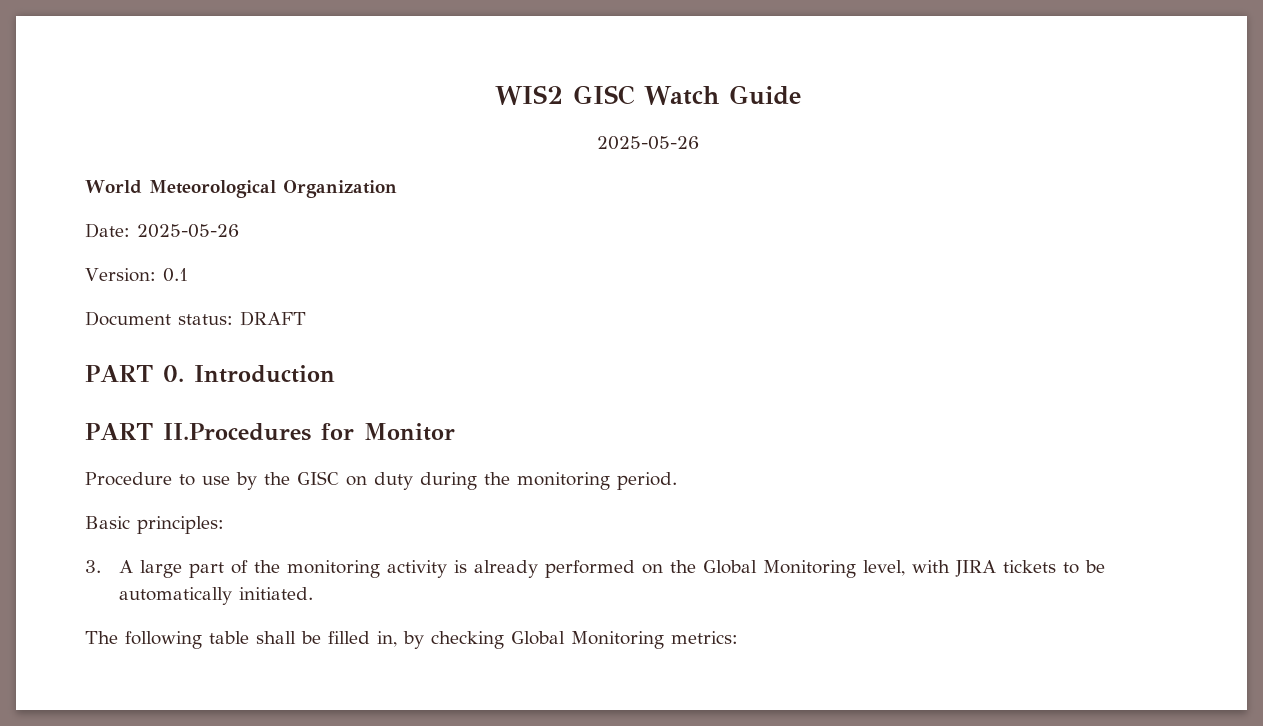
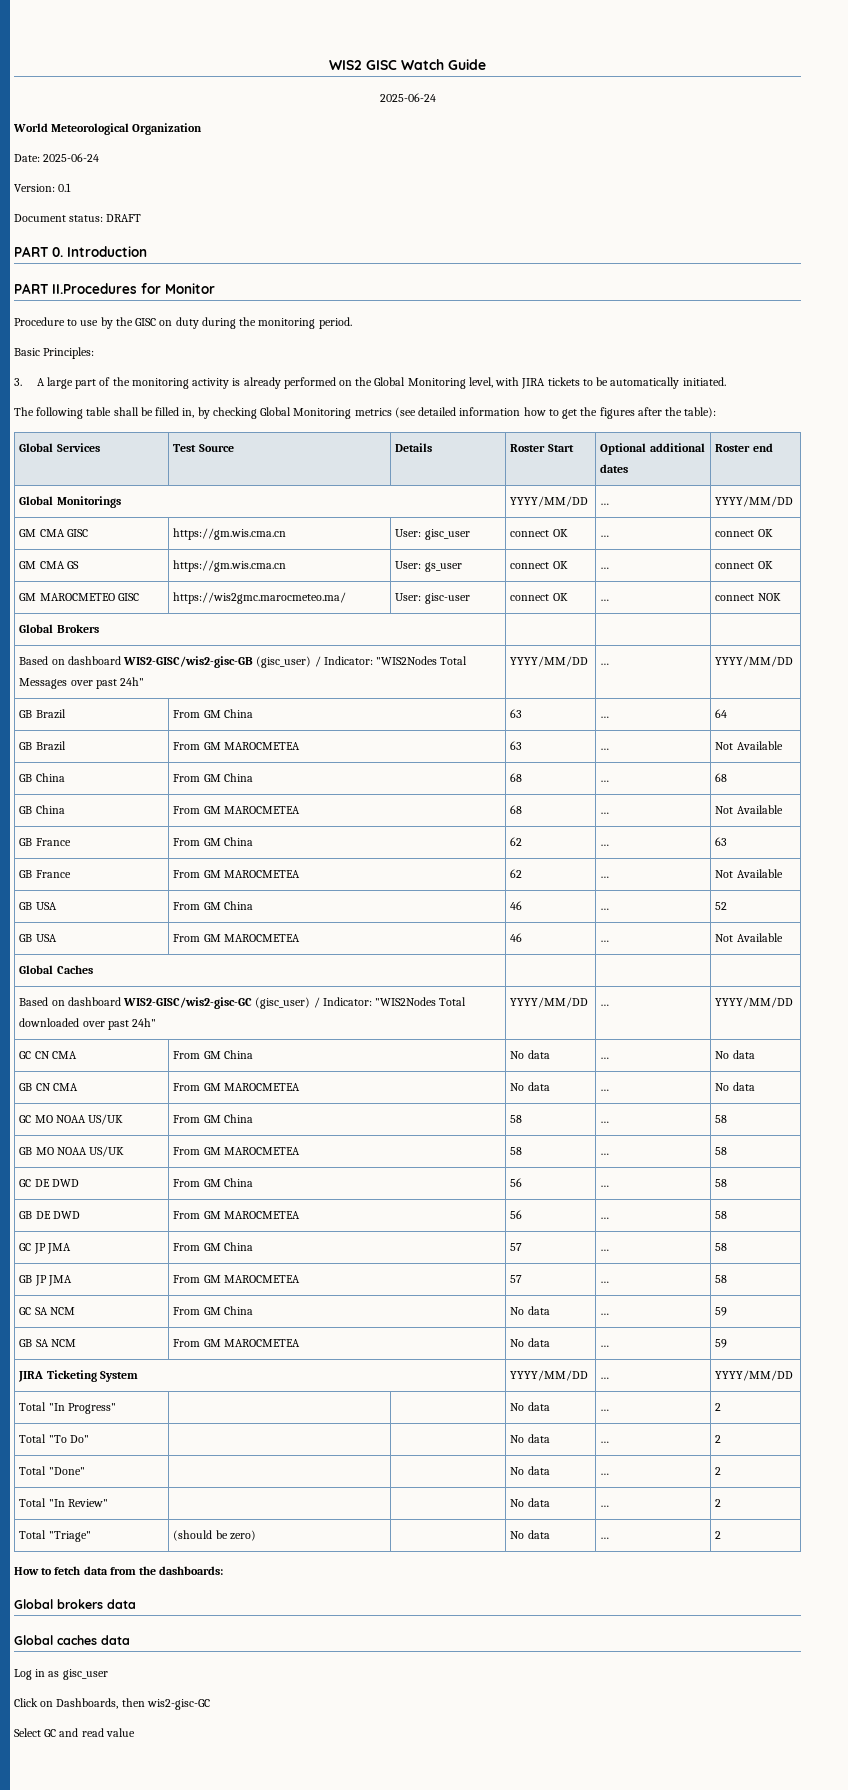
[597,136,699,150] 2025-05-26 -> [379,93,436,102] 2025-06-24
[137,224,239,238] 2025-05-26 -> [43,153,100,162] 2025-06-24
[137,516,224,534] principles: -> [43,347,95,359] Principles:
[671,631,738,644] metrics: -> [354,407,717,419] [19,443,100,452] [173,444,234,452] [395,443,433,452] [510,444,574,452] [600,443,705,455] [600,464,629,473] [715,443,773,452] [19,496,121,508] [510,496,589,507] [600,503,610,505] [715,496,794,507] [19,529,88,537] [173,528,287,540] [395,529,470,540] [510,529,568,537] [600,535,610,537] [715,529,773,537] [19,561,79,569] [173,560,287,572] [395,561,462,572] [510,561,568,569] [600,567,610,569] [715,561,773,569] [19,593,139,601] [173,592,347,604] [395,593,470,604] [510,593,568,601] [600,599,610,601] [715,593,781,601] [19,624,99,633] [19,656,468,668] [19,677,145,689] [510,656,589,667] [600,663,610,665] [715,656,794,667] [19,709,66,719] [173,709,253,718] [510,709,523,718] [600,716,610,718] [715,709,728,718] [19,741,66,751] [173,742,300,750] [510,741,523,750] [600,748,610,750] [715,741,783,750] [19,773,65,782] [173,773,253,782] [510,773,523,782] [600,780,610,782] [715,773,728,782] [19,805,65,814] [173,806,300,814] [510,805,523,814] [600,812,610,814] [715,805,783,814] [19,838,71,846] [173,837,253,846] [510,837,523,846] [600,844,610,846] [715,837,728,846] [19,870,71,878] [173,870,300,878] [510,869,523,878] [600,876,610,878] [715,869,783,878] [19,902,57,910] [173,901,253,910] [510,901,523,910] [600,908,610,910] [715,902,728,910] [19,934,57,942] [173,934,300,942] [510,933,523,942] [600,940,610,942] [715,933,783,942] [19,965,93,974] [19,997,467,1009] [19,1018,157,1030] [510,997,589,1008] [600,1004,610,1006] [715,997,794,1008] [19,1051,77,1059] [173,1050,253,1059] [510,1050,550,1059] [600,1057,610,1059] [715,1050,755,1059] [19,1083,78,1091] [173,1083,300,1091] [510,1082,550,1091] [600,1089,610,1091] [715,1082,755,1091] [19,1114,124,1125] [173,1114,253,1123] [510,1115,523,1123] [600,1121,610,1123] [715,1115,728,1123] [19,1146,125,1157] [173,1147,300,1155] [510,1147,523,1155] [600,1153,610,1155] [715,1147,728,1155] [19,1179,79,1187] [173,1178,253,1187] [510,1178,523,1187] [600,1185,610,1187] [715,1179,728,1187] [19,1211,80,1219] [173,1211,300,1219] [510,1210,523,1219] [600,1217,610,1219] [715,1211,728,1219] [19,1243,71,1254] [173,1242,253,1251] [510,1243,523,1251] [600,1249,610,1251] [715,1243,728,1251] [19,1275,72,1286] [173,1275,300,1283] [510,1275,523,1283] [600,1281,610,1283] [715,1275,728,1283] [19,1307,75,1315] [173,1306,253,1315] [510,1306,550,1315] [600,1313,610,1315] [715,1307,728,1316] [19,1339,76,1347] [173,1339,300,1347] [510,1338,550,1347] [600,1345,610,1347] [715,1339,728,1348] [18,1370,138,1382] [510,1370,589,1381] [600,1377,610,1379] [715,1370,794,1381] [19,1402,116,1414] [510,1402,550,1411] [600,1409,610,1411] [715,1403,722,1411] [19,1434,89,1443] [510,1434,550,1443] [600,1441,610,1443] [715,1435,722,1443] [19,1466,85,1475] [510,1466,550,1475] [600,1473,610,1475] [715,1467,722,1475] [19,1498,108,1507] [510,1498,550,1507] [600,1505,610,1507] [715,1499,722,1507] [19,1530,91,1542] [173,1530,256,1541] [510,1530,550,1539] [600,1537,610,1539] [715,1531,722,1539] [14,1566,224,1575] [14,1599,136,1609] [14,1635,130,1645] [14,1669,108,1680] [14,1698,210,1710] [14,1728,135,1737] metrics (see detailed information how to get the figures after the table): // Global Services | Test Source | Details | Roster Start | Optional additional dates | Roster end // Global Monitorings | YYYY/MM/DD | … | YYYY/MM/DD // GM CMA GISC | https://gm.wis.cma.cn | User: gisc_user | connect OK | … | connect OK // GM CMA GS | https://gm.wis.cma.cn | User: gs_user | connect OK | … | connect OK // GM MAROCMETEO GISC | https://wis2gmc.marocmeteo.ma/ | User: gisc-user | connect OK | … | connect NOK // Global Brokers | | | // Based on dashboard WIS2-GISC/wis2-gisc-GB (gisc_user) / Indicator: "WIS2Nodes Total Messages over past 24h" | YYYY/MM/DD | … | YYYY/MM/DD // GB Brazil | From GM China | 63 | … | 64 // GB Brazil | From GM MAROCMETEA | 63 | … | Not Available // GB China | From GM China | 68 | … | 68 // GB China | From GM MAROCMETEA | 68 | … | Not Available // GB France | From GM China | 62 | … | 63 // GB France | From GM MAROCMETEA | 62 | … | Not Available // GB USA | From GM China | 46 | … | 52 // GB USA | From GM MAROCMETEA | 46 | … | Not Available // Global Caches | | | // Based on dashboard WIS2-GISC/wis2-gisc-GC (gisc_user) / Indicator: "WIS2Nodes Total downloaded over past 24h" | YYYY/MM/DD | … | YYYY/MM/DD // GC CN CMA | From GM China | No data | … | No data // GB CN CMA | From GM MAROCMETEA | No data | … | No data // GC MO NOAA US/UK | From GM China | 58 | … | 58 // GB MO NOAA US/UK | From GM MAROCMETEA | 58 | … | 58 // GC DE DWD | From GM China | 56 | … | 58 // GB DE DWD | From GM MAROCMETEA | 56 | … | 58 // GC JP JMA | From GM China | 57 | … | 58 // GB JP JMA | From GM MAROCMETEA | 57 | … | 58 // GC SA NCM | From GM China | No data | … | 59 // GB SA NCM | From GM MAROCMETEA | No data | … | 59 // JIRA Ticketing System | YYYY/MM/DD | … | YYYY/MM/DD // Total "In Progress" | | | No data | … | 2 // Total "To Do" | | | No data | … | 2 // Total "Done" | | | No data | … | 2 // Total "In Review" | | | No data | … | 2 // Total "Triage" | (should be zero) | | No data | … | 2 // How to fetch data from the dashboards: // Global brokers data // Global caches data // Log in as gisc_user // Click on Dashboards, then wis2-gisc-GC // Select GC and read value

